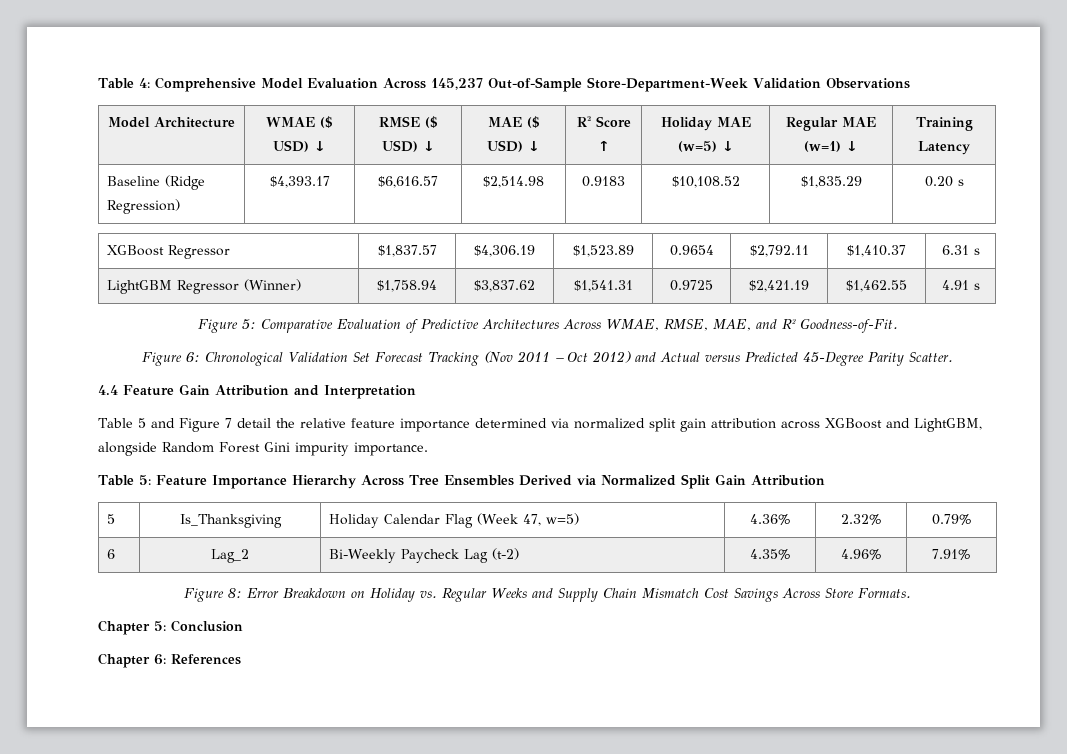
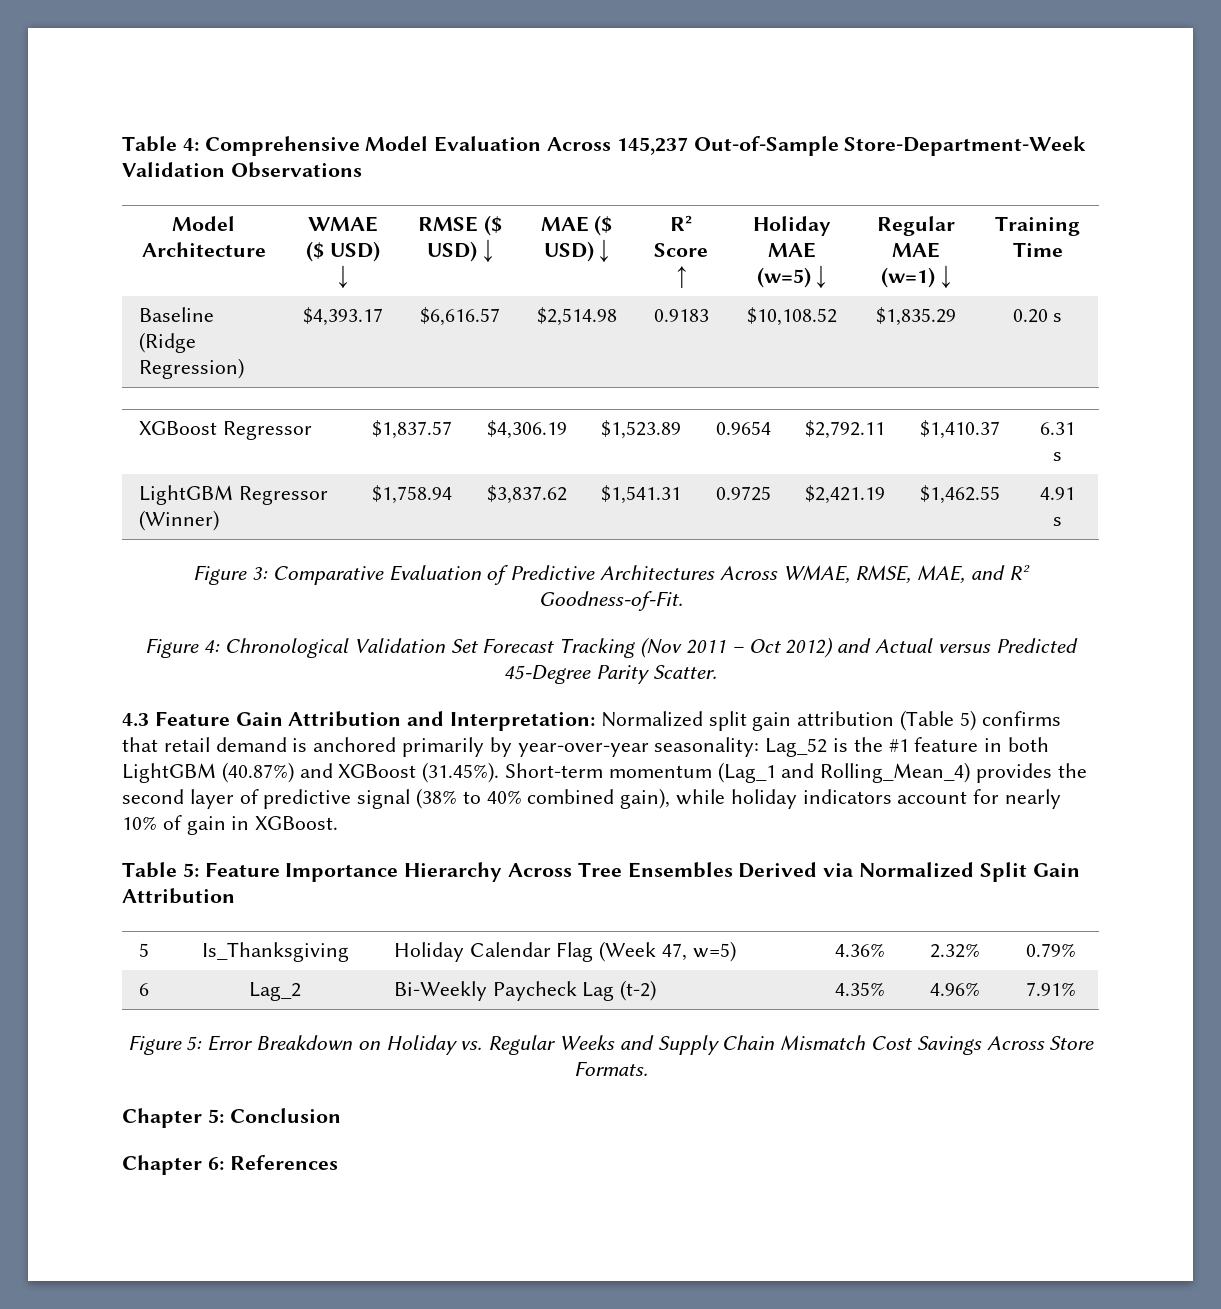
[918,141,970,155] Latency -> [1012,242,1063,257] Time
[241,319,256,330] 5: -> [251,567,268,580] 3:
[186,352,201,362] 6: -> [204,640,221,653] 4:
[98,385,118,395] 4.4 -> [122,713,149,727] 4.3
[324,385,416,399] [98,418,982,432] [98,442,428,456] Interpretation // Table 5 and Figure 7 detail the relative feature importance determined via normalized split gain attribution across XGBoost and LightGBM, alongside Random Forest Gini impurity importance. -> [450,710,1061,731] [122,737,1050,757] [122,762,1087,783] [122,788,1062,809] [122,815,339,835] Interpretation: Normalized split gain attribution (Table 5) confirms that retail demand is anchored primarily by year-over-year seasonality: Lag_52 is the #1 feature in both LightGBM (40.87%) and XGBoost (31.45%). Short-term momentum (Lag_1 and Rolling_Mean_4) provides the second layer of predictive signal (38% to 40% combined gain), while holiday indicators account for nearly 10% of gain in XGBoost.
[228,588,243,598] 8: -> [186,1036,203,1051] 5:

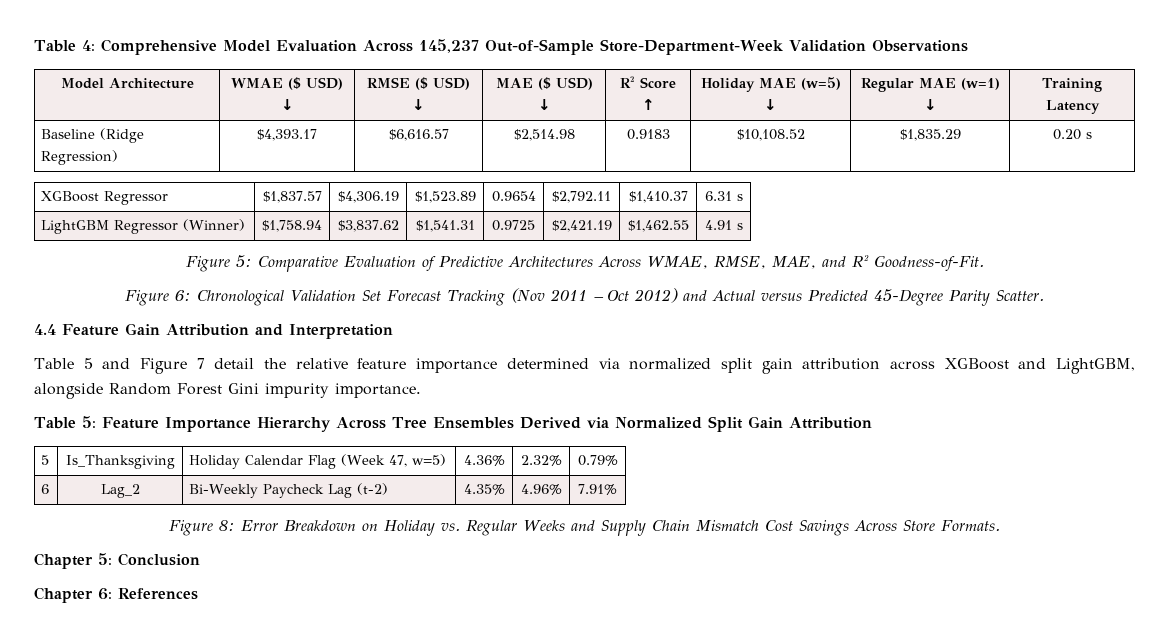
[1012,242,1063,257] Time -> [1045,100,1100,114] Latency
[251,567,268,580] 3: -> [235,255,252,268] 5:
[204,640,221,653] 4: -> [175,290,192,301] 6:
[122,713,149,727] 4.3 -> [34,324,56,335] 4.4
[450,710,1061,731] [122,737,1050,757] [122,762,1087,783] [122,788,1062,809] [122,815,339,835] Interpretation: Normalized split gain attribution (Table 5) confirms that retail demand is anchored primarily by year-over-year seasonality: Lag_52 is the #1 feature in both LightGBM (40.87%) and XGBoost (31.45%). Short-term momentum (Lag_1 and Rolling_Mean_4) provides the second layer of predictive signal (38% to 40% combined gain), while holiday indicators account for nearly 10% of gain in XGBoost. -> [289,324,393,339] [34,358,1136,374] [34,383,421,399] Interpretation // Table 5 and Figure 7 detail the relative feature importance determined via normalized split gain attribution across XGBoost and LightGBM, alongside Random Forest Gini impurity importance.
[186,1036,203,1051] 5: -> [219,520,236,531] 8:

